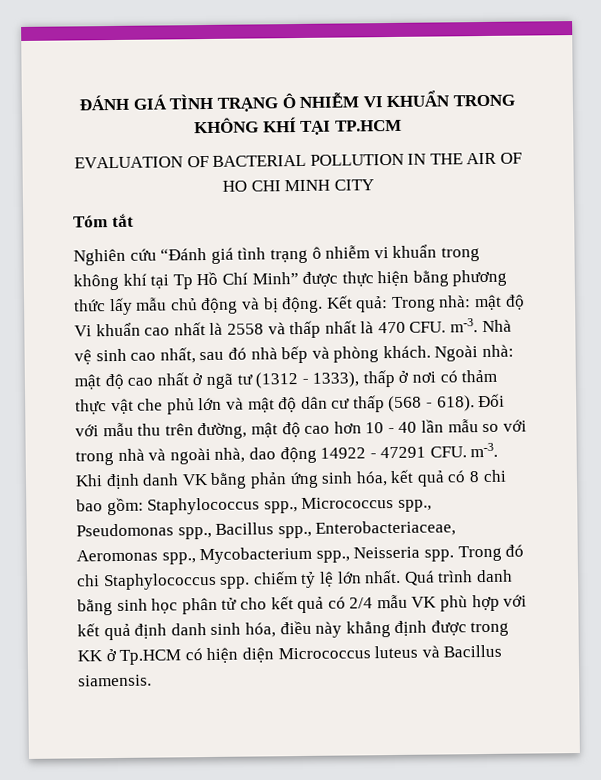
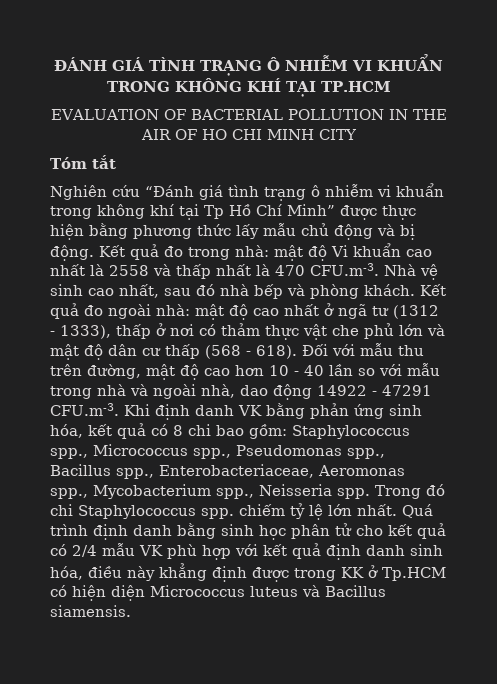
[355,296,436,313] quả: Trong -> [130,244,230,260] quả đo trong
[409,318,479,333] CFU. m-3. -> [310,263,379,276] CFU.m-3.
[434,345,479,362] Ngoài -> [420,284,446,296] [50,303,151,319] Kết quả đo ngoài
[447,419,479,433] mẫu -> (353, 370) none
(527, 425) none -> [407,363,440,376] mẫu
[429,442,499,458] CFU. m-3. -> [50,403,119,416] CFU.m-3.
(474, 576) none -> [93,524,128,540] định

